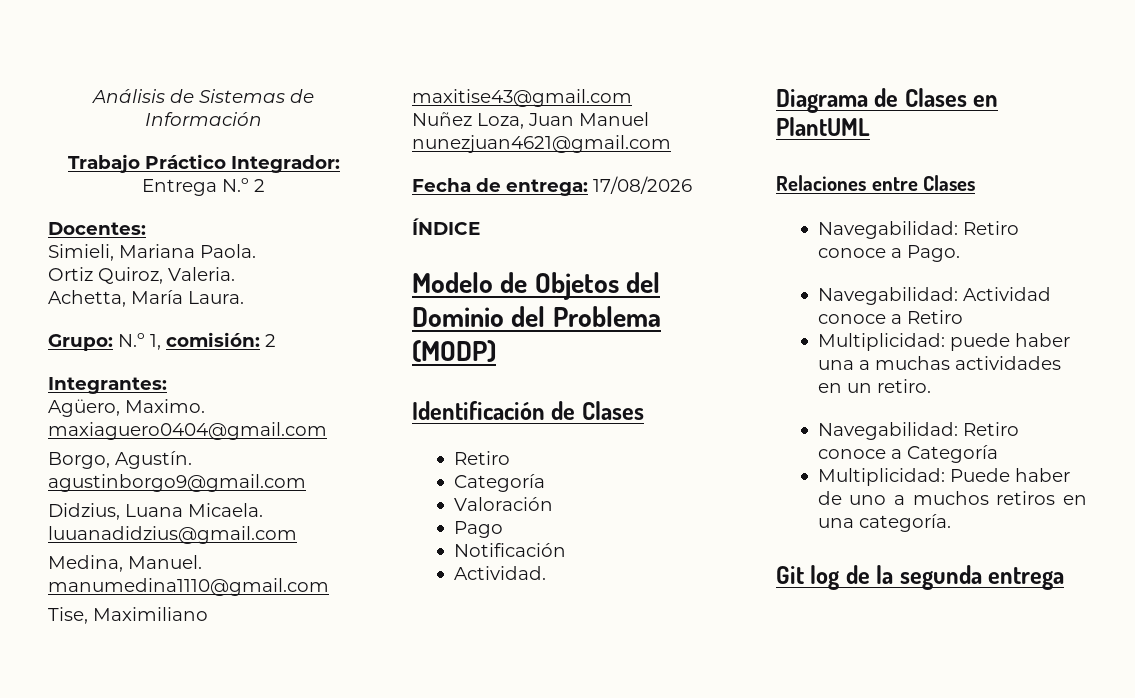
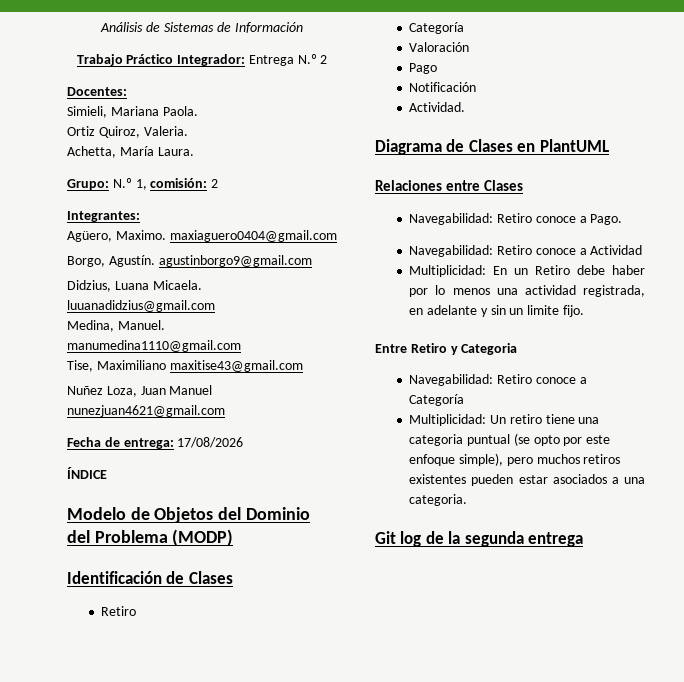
[962,287,1051,301] [817,310,963,324] [817,333,1070,351] [817,356,1061,370] [817,379,931,393] Actividad conoce a Retiro // Multiplicidad: puede haber una a muchas actividades en un retiro. -> [497,245,643,255] [409,265,645,277] [409,285,645,297] [409,305,585,317] [375,343,518,355] Retiro conoce a Actividad // Multiplicidad: En un Retiro debe haber por lo menos una actividad registrada, en adelante y sin un limite fijo. // Entre Retiro y Categoria
[949,468,1070,482] [817,491,1087,505] [817,514,951,532] Puede haber de uno a muchos retiros en una categoría. -> [490,414,600,424] [409,433,611,446] [409,453,621,466] [409,474,645,486] [409,494,468,506] Un retiro tiene una categoria puntual (se opto por este enfoque simple), pero muchos retiros existentes pueden estar asociados a una categoria.

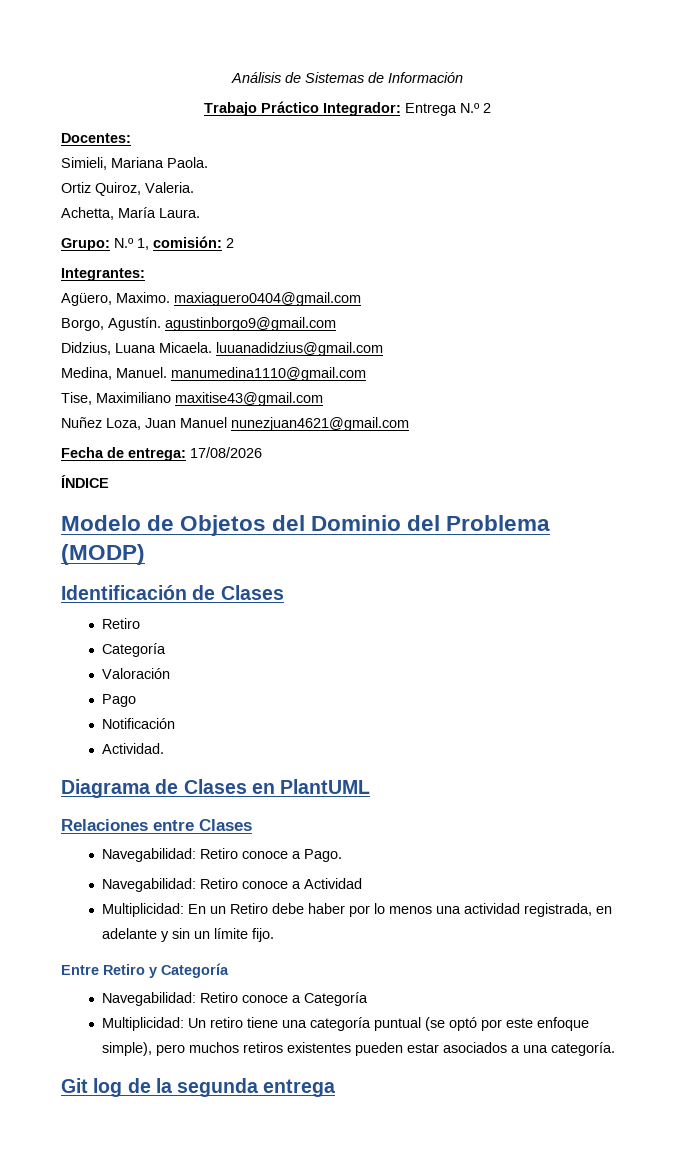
[527,305,560,315] limite -> [214,928,249,939] límite
[461,343,518,355] Categoria -> [161,963,229,978] Categoría
[409,434,464,446] categoria -> [310,1017,372,1031] categoría
[533,435,560,446] opto -> [449,1017,478,1031] optó
[409,494,468,506] categoria. -> [551,1042,616,1056] categoría.

